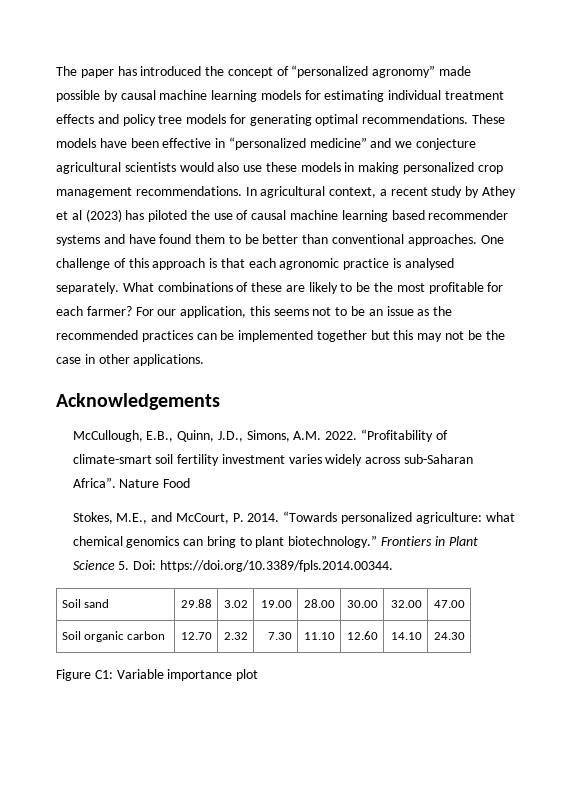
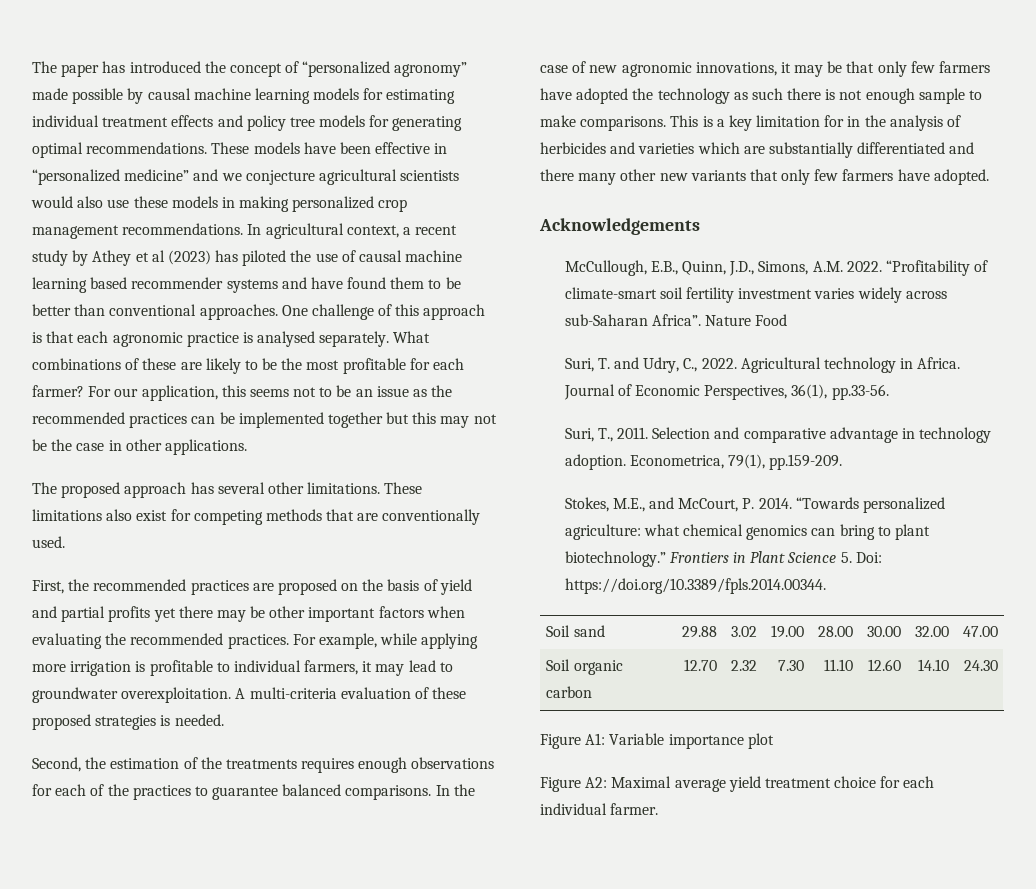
(205, 360) none -> [32,482,423,498] [32,509,481,525] [32,536,65,548] [32,579,472,595] [32,606,465,622] [32,633,479,649] [32,660,453,676] [32,687,467,703] [32,714,224,730] [32,757,495,773] [32,784,475,800] [540,61,991,77] [540,88,983,104] [540,115,962,131] [540,142,975,158] [540,169,989,185] // The proposed approach has several other limitations. These limitations also exist for competing methods that are conventionally used. // First, the recommended practices are proposed on the basis of yield and partial profits yet there may be other important factors when evaluating the recommended practices. For example, while applying more irrigation is profitable to individual farmers, it may lead to groundwater overexploitation. A multi-criteria evaluation of these proposed strategies is needed. // Second, the estimation of the treatments requires enough observations for each of the practices to guarantee balanced comparisons. In the case of new agronomic innovations, it may be that only few farmers have adopted the technology as such there is not enough sample to make comparisons. This is a key limitation for in the analysis of herbicides and varieties which are substantially differentiated and there many other new variants that only few farmers have adopted.
(191, 483) none -> [564,357,961,373] [563,384,889,400] [564,427,992,443] [564,454,843,470] // Suri, T. and Udry, C., 2022. Agricultural technology in Africa. Journal of Economic Perspectives, 36(1), pp.33-56. // Suri, T., 2011. Selection and comparative advantage in technology adoption. Econometrica, 79(1), pp.159-209.
[94,670,113,679] C1: -> [585,733,606,745] A1:
(259, 675) none -> [540,776,935,792] [540,803,659,815] // Figure A2: Maximal average yield treatment choice for each individual farmer.

